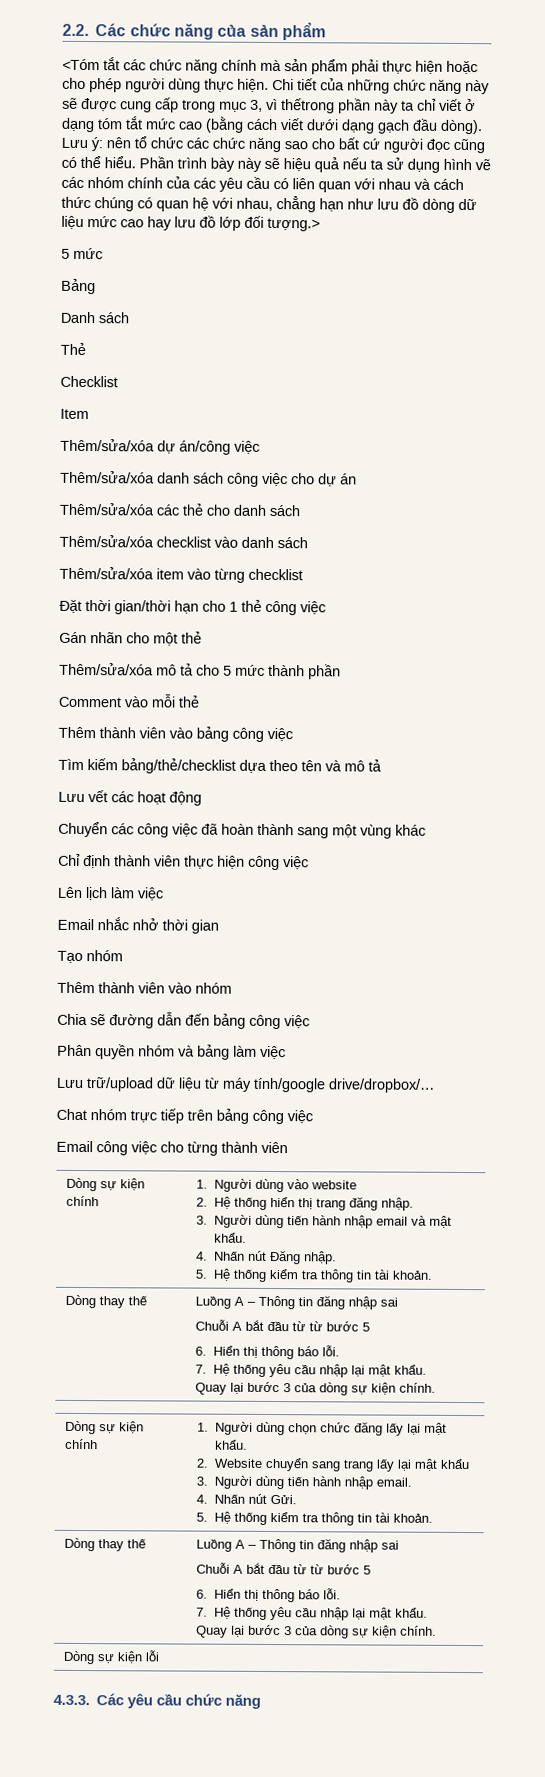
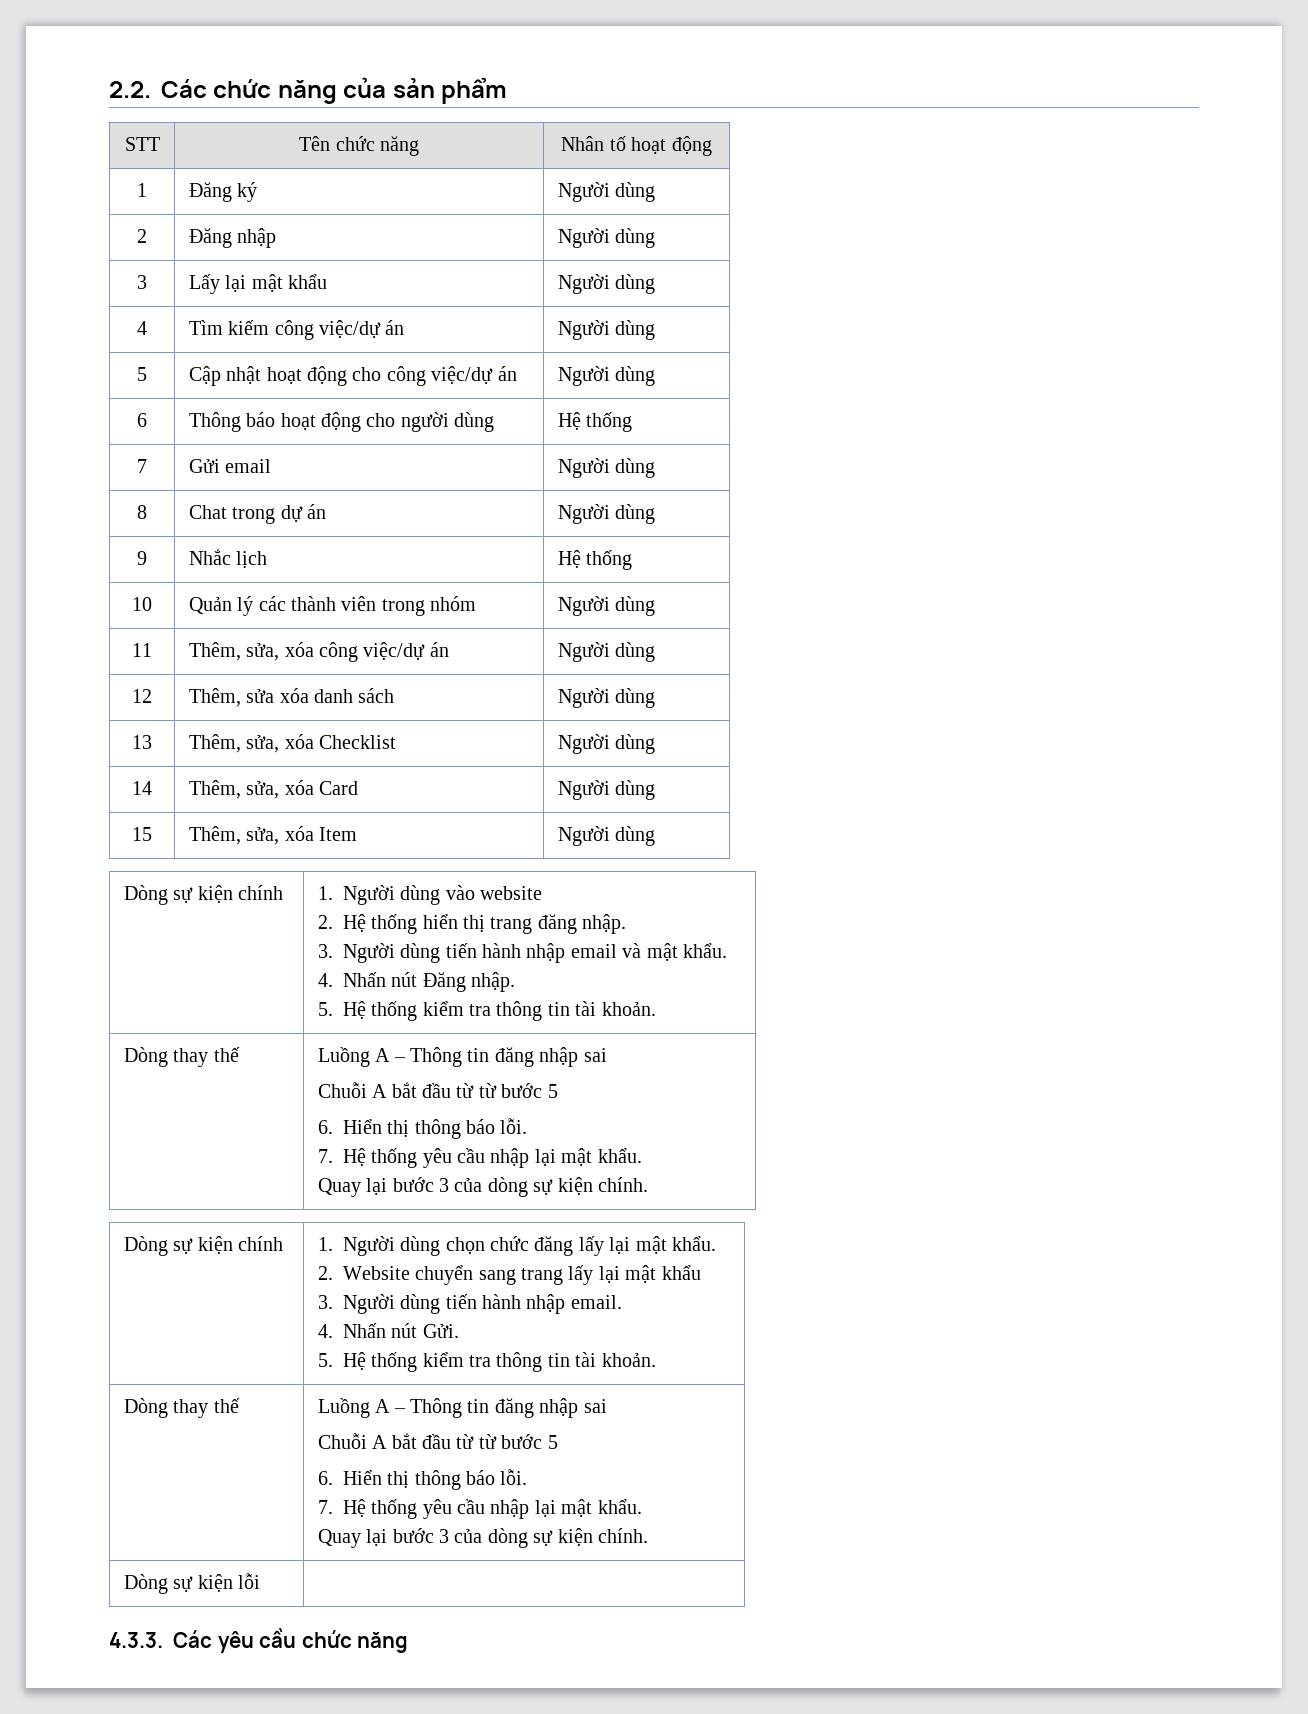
[62,57,478,75] [62,77,490,95] [62,97,476,114] [61,116,483,135] [61,136,485,154] [61,155,491,173] [61,176,464,193] [61,196,477,213] [61,215,320,232] [61,247,103,260] [61,278,96,295] [60,311,130,324] [60,342,86,356] [60,375,118,388] [60,408,89,420] [60,438,260,455] [60,470,357,487] [59,502,301,517] [59,534,308,549] [59,566,303,583] [59,598,326,616] [59,631,202,646] [59,662,341,680] [58,694,200,708] [58,726,293,742] [58,758,382,774] [58,790,202,806] [58,821,426,839] [58,853,309,871] [57,886,164,901] [57,917,219,934] [57,950,123,964] [57,981,232,994] [57,1012,310,1030] [57,1044,286,1060] [56,1077,436,1093] [56,1108,313,1125] [56,1140,288,1156] // <Tóm tắt các chức năng chính mà sản phẩm phải thực hiện hoặc cho phép người dùng thực hiện. Chi tiết của những chức năng này sẽ được cung cấp trong mục 3, vì thếtrong phần này ta chỉ viết ở dạng tóm tắt mức cao (bằng cách viết dưới dạng gạch đầu dòng). Lưu ý: nên tổ chức các chức năng sao cho bất cứ người đọc cũng có thể hiểu. Phần trình bày này sẽ hiệu quả nếu ta sử dụng hình vẽ các nhóm chính của các yêu cầu có liên quan với nhau và cách thức chúng có quan hệ với nhau, chẳng hạn như lưu đồ dòng dữ liệu mức cao hay lưu đồ lớp đối tượng.> // 5 mức // Bảng // Danh sách // Thẻ // Checklist // Item // Thêm/sửa/xóa dự án/công việc // Thêm/sửa/xóa danh sách công việc cho dự án // Thêm/sửa/xóa các thẻ cho danh sách // Thêm/sửa/xóa checklist vào danh sách // Thêm/sửa/xóa item vào từng checklist // Đặt thời gian/thời hạn cho 1 thẻ công việc // Gán nhãn cho một thẻ // Thêm/sửa/xóa mô tả cho 5 mức thành phần // Comment vào mỗi thẻ // Thêm thành viên vào bảng công việc // Tìm kiếm bảng/thẻ/checklist dựa theo tên và mô tả // Lưu vết các hoạt động // Chuyển các công việc đã hoàn thành sang một vùng khác // Chỉ định thành viên thực hiện công việc // Lên lịch làm việc // Email nhắc nhở thời gian // Tạo nhóm // Thêm thành viên vào nhóm // Chia sẽ đường dẫn đến bảng công việc // Phân quyền nhóm và bảng làm việc // Lưu trữ/upload dữ liệu từ máy tính/google drive/dropbox/… // Chat nhóm trực tiếp trên bảng công việc // Email công việc cho từng thành viên -> [124,137,160,151] [299,136,419,156] [561,136,712,156] [137,183,147,197] [188,182,258,202] [557,182,656,202] [137,229,147,243] [188,228,277,248] [557,228,656,248] [137,275,147,289] [188,274,327,294] [557,274,656,294] [137,321,147,335] [188,320,405,340] [557,320,656,340] [137,367,147,381] [188,366,517,386] [557,366,656,386] [137,413,147,427] [188,412,495,432] [557,412,633,432] [137,459,147,473] [188,459,272,473] [557,458,656,478] [137,505,147,519] [188,504,326,524] [557,504,656,524] [137,551,147,565] [188,549,268,568] [557,550,633,570] [132,597,152,611] [188,596,477,616] [557,596,656,616] [132,643,152,657] [188,642,449,662] [557,642,656,662] [132,689,152,703] [188,688,395,707] [557,688,656,708] [132,735,152,749] [188,734,396,753] [557,734,656,754] [132,781,152,795] [188,780,358,799] [557,780,656,800] [132,827,152,841] [188,826,357,845] [557,826,656,846] // STT | Tên chức năng | Nhân tố hoạt động // 1 | Đăng ký | Người dùng // 2 | Đăng nhập | Người dùng // 3 | Lấy lại mật khẩu | Người dùng // 4 | Tìm kiếm công việc/dự án | Người dùng // 5 | Cập nhật hoạt động cho công việc/dự án | Người dùng // 6 | Thông báo hoạt động cho người dùng | Hệ thống // 7 | Gửi email | Người dùng // 8 | Chat trong dự án | Người dùng // 9 | Nhắc lịch | Hệ thống // 10 | Quản lý các thành viên trong nhóm | Người dùng // 11 | Thêm, sửa, xóa công việc/dự án | Người dùng // 12 | Thêm, sửa xóa danh sách | Người dùng // 13 | Thêm, sửa, xóa Checklist | Người dùng // 14 | Thêm, sửa, xóa Card | Người dùng // 15 | Thêm, sửa, xóa Item | Người dùng

